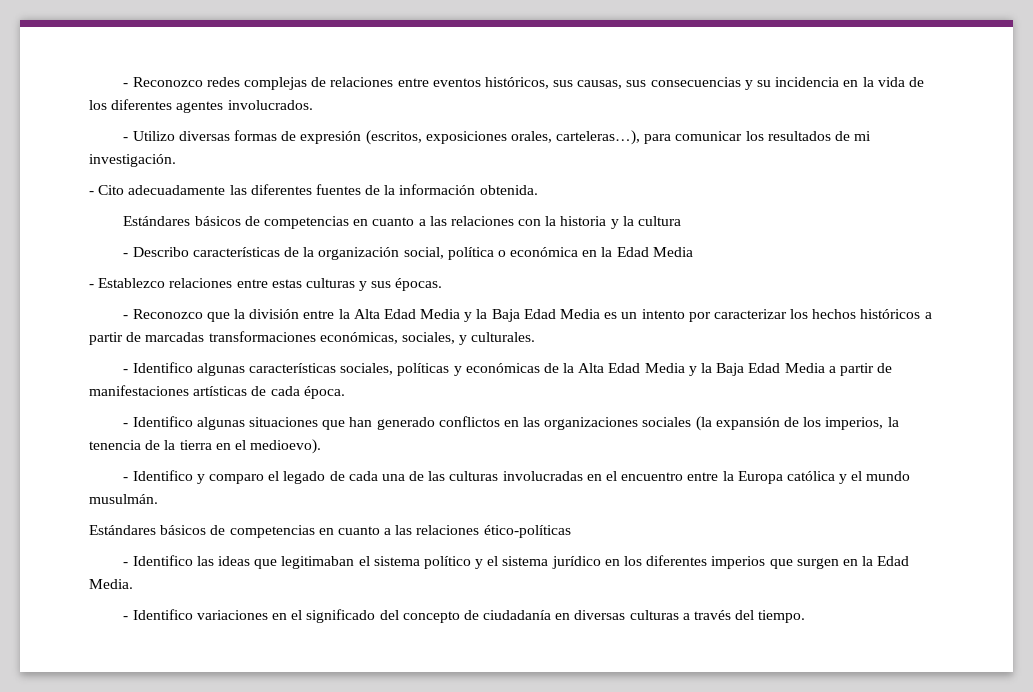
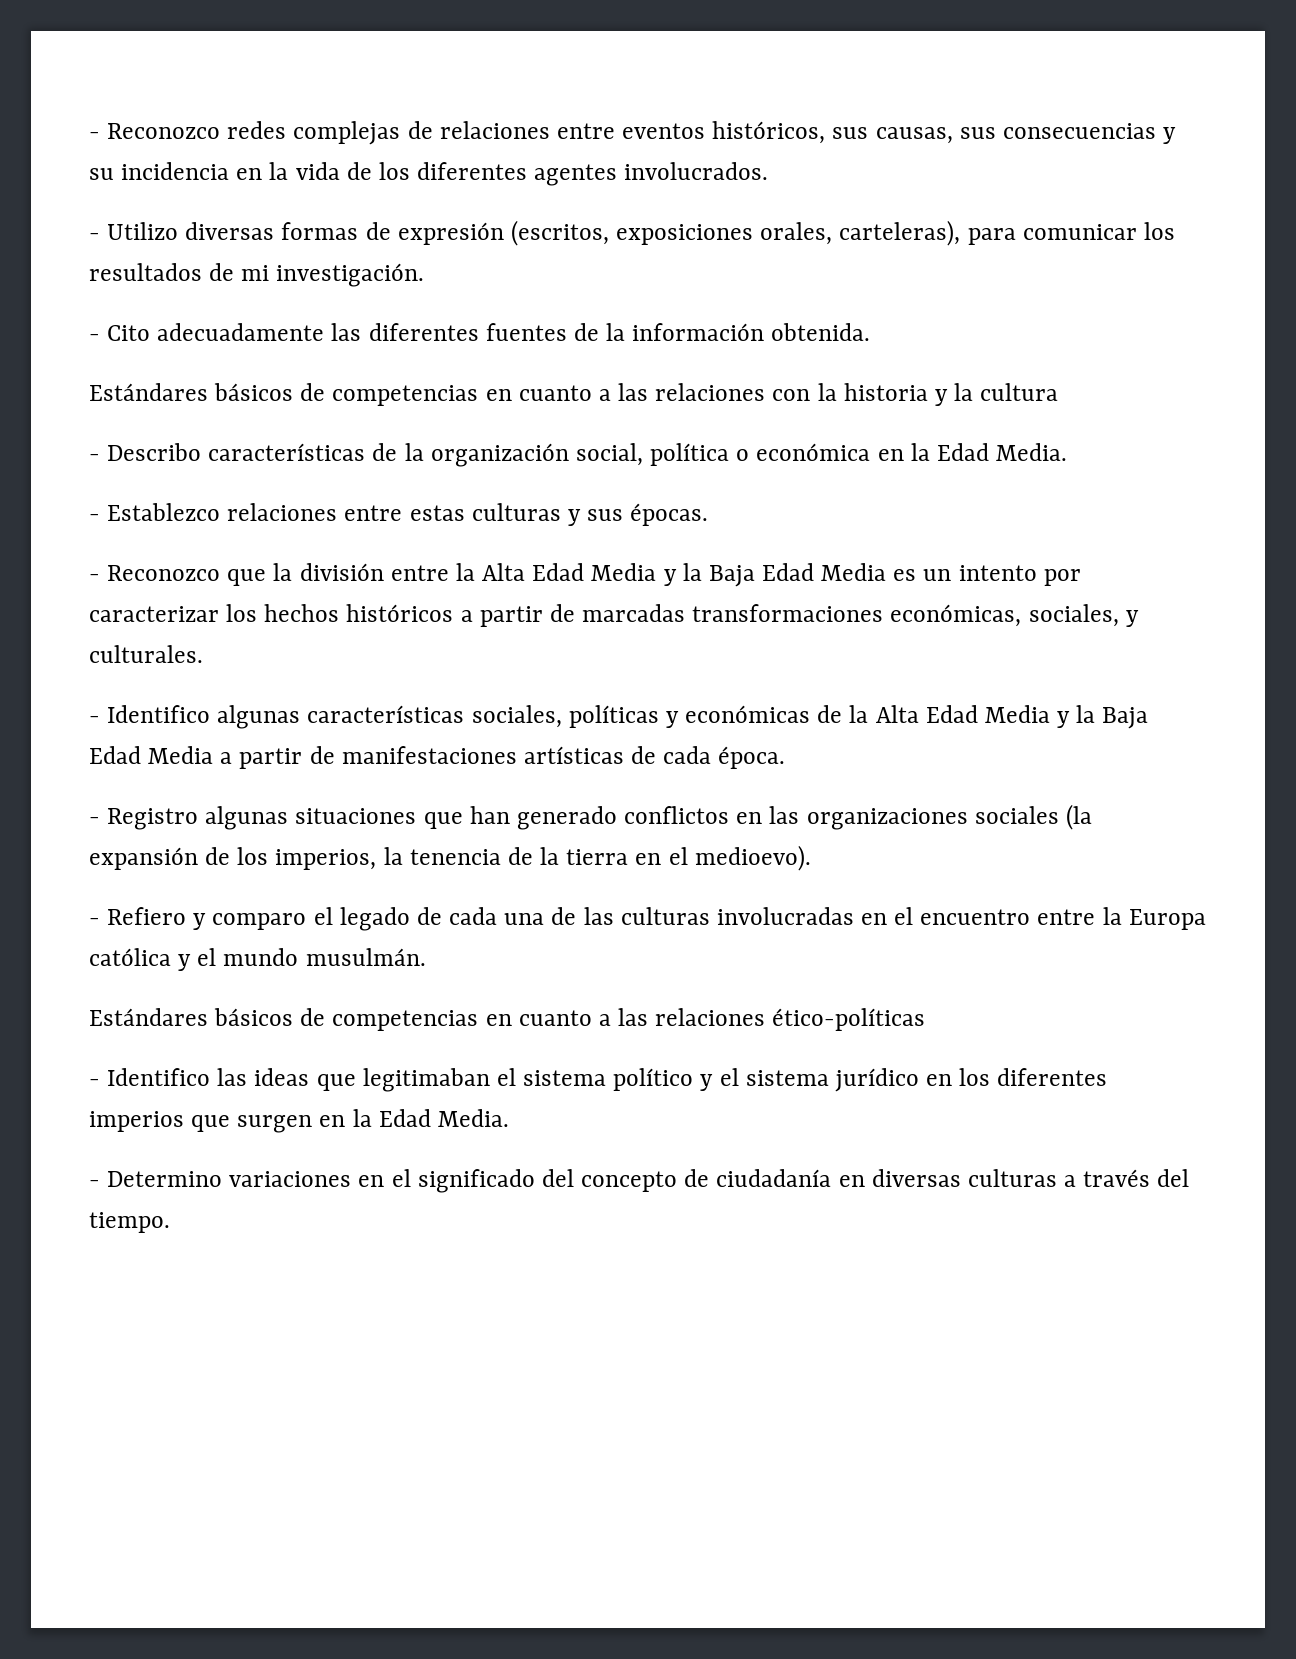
[556,130,641,145] carteleras…), -> [839,220,961,246] carteleras),
[652,247,693,257] Media -> [996,443,1068,461] Media.
[132,416,193,427] Identifico -> [107,808,199,830] Registro
[132,470,193,481] Identifico -> [107,907,187,925] Refiero
[132,609,193,620] Identifico -> [107,1171,223,1187] Determino

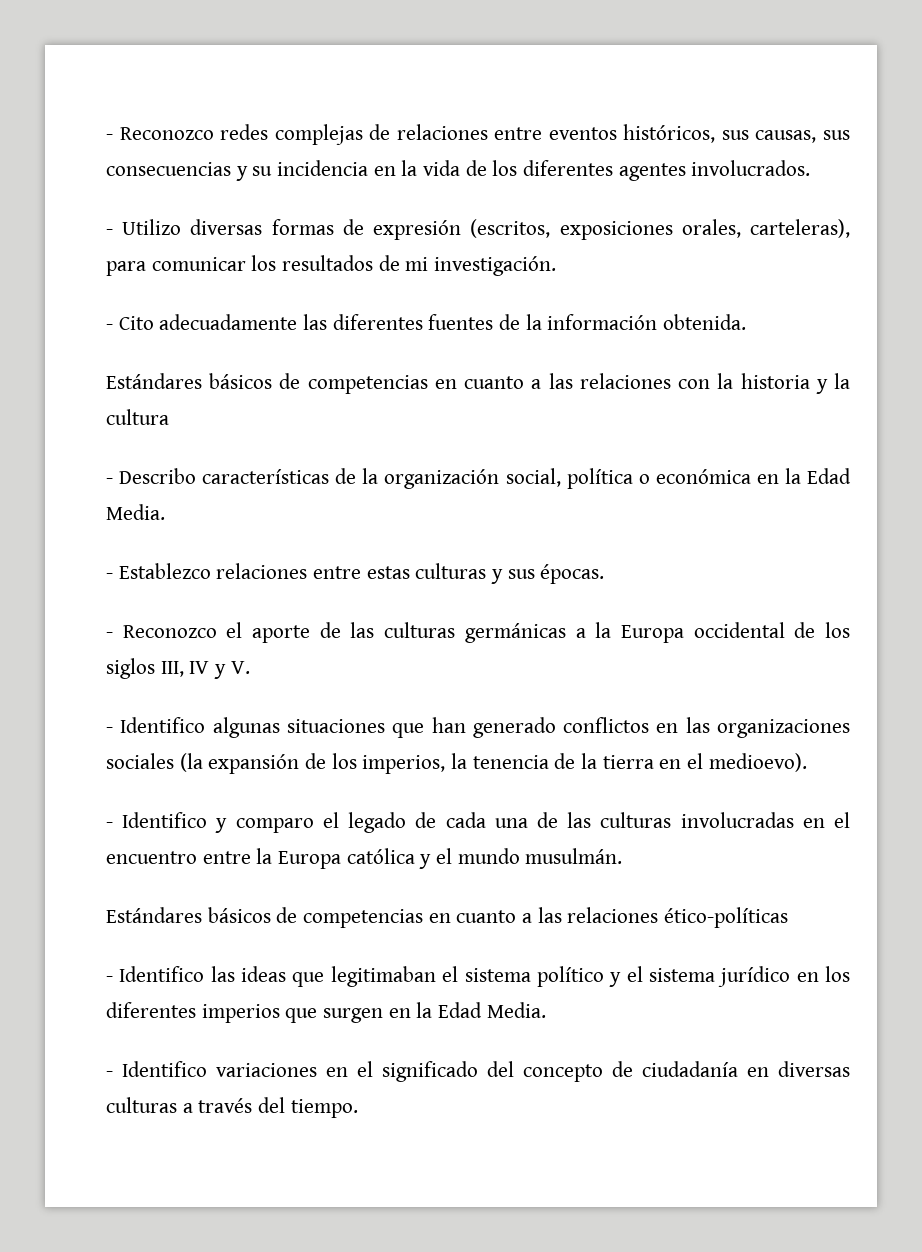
[227,563,1081,587] [89,604,1139,627] [89,645,203,663] [89,705,1149,729] [89,746,786,769] [89,808,199,830] que la división entre la Alta Edad Media y la Baja Edad Media es un intento por caracterizar los hechos históricos a partir de marcadas transformaciones económicas, sociales, y culturales. // - Identifico algunas características sociales, políticas y económicas de la Alta Edad Media y la Baja Edad Media a partir de manifestaciones artísticas de cada época. // - Registro -> [226,622,851,643] [106,658,250,679] [106,717,206,733] el aporte de las culturas germánicas a la Europa occidental de los siglos III, IV y V. // - Identifico
[107,907,187,925] Refiero -> [122,812,208,828] Identifico
[107,1171,223,1187] Determino -> [122,1061,207,1077] Identifico

